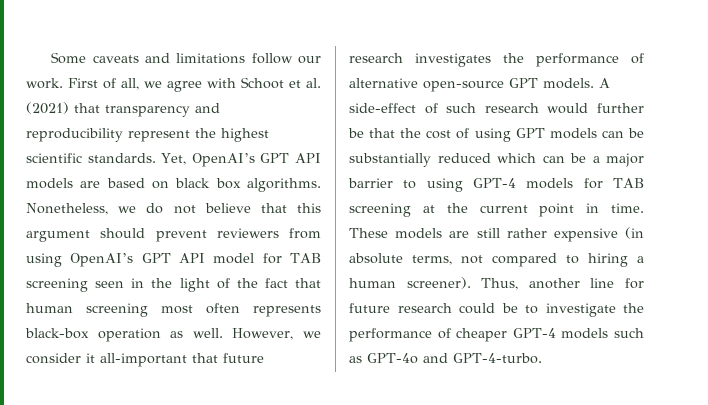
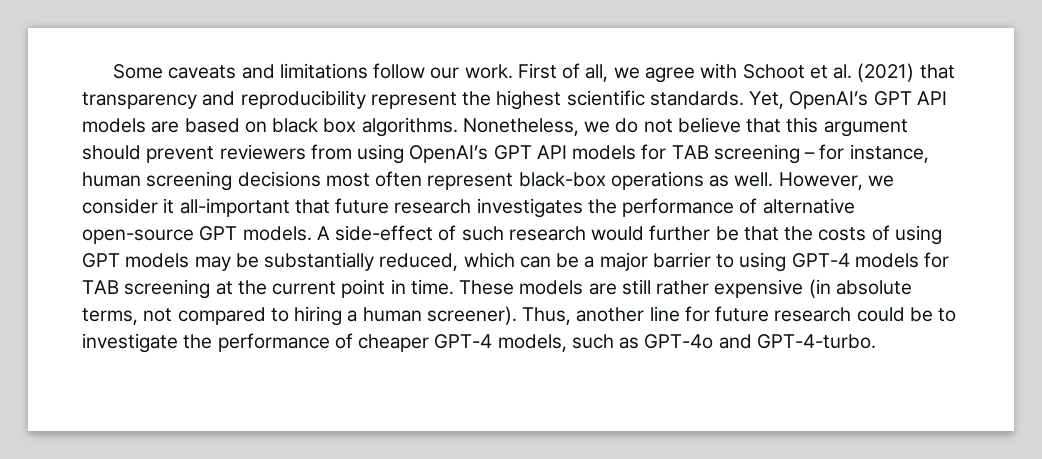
[213,253,322,264] [26,278,321,292] model for TAB screening seen in the light of the fact that -> [572,144,929,164] models for TAB screening – for instance,
(148, 310) none -> [237,171,321,187] decisions
[253,305,321,317] [25,328,161,342] represents black-box operation -> [427,171,704,190] represent black-box operations
[426,130,452,139] cost -> [818,227,867,241] costs
[601,130,624,138] can -> [194,256,231,271] may
[437,153,491,163] reduced -> [379,253,459,271] reduced,
[561,328,609,339] models -> [497,334,567,352] models,

